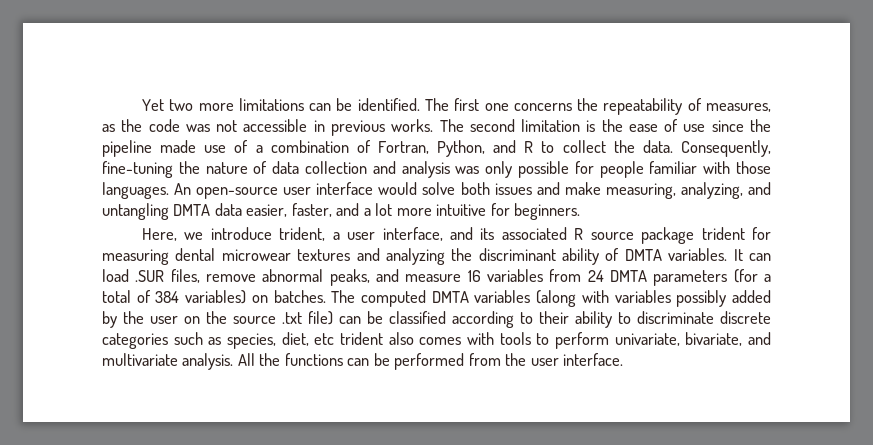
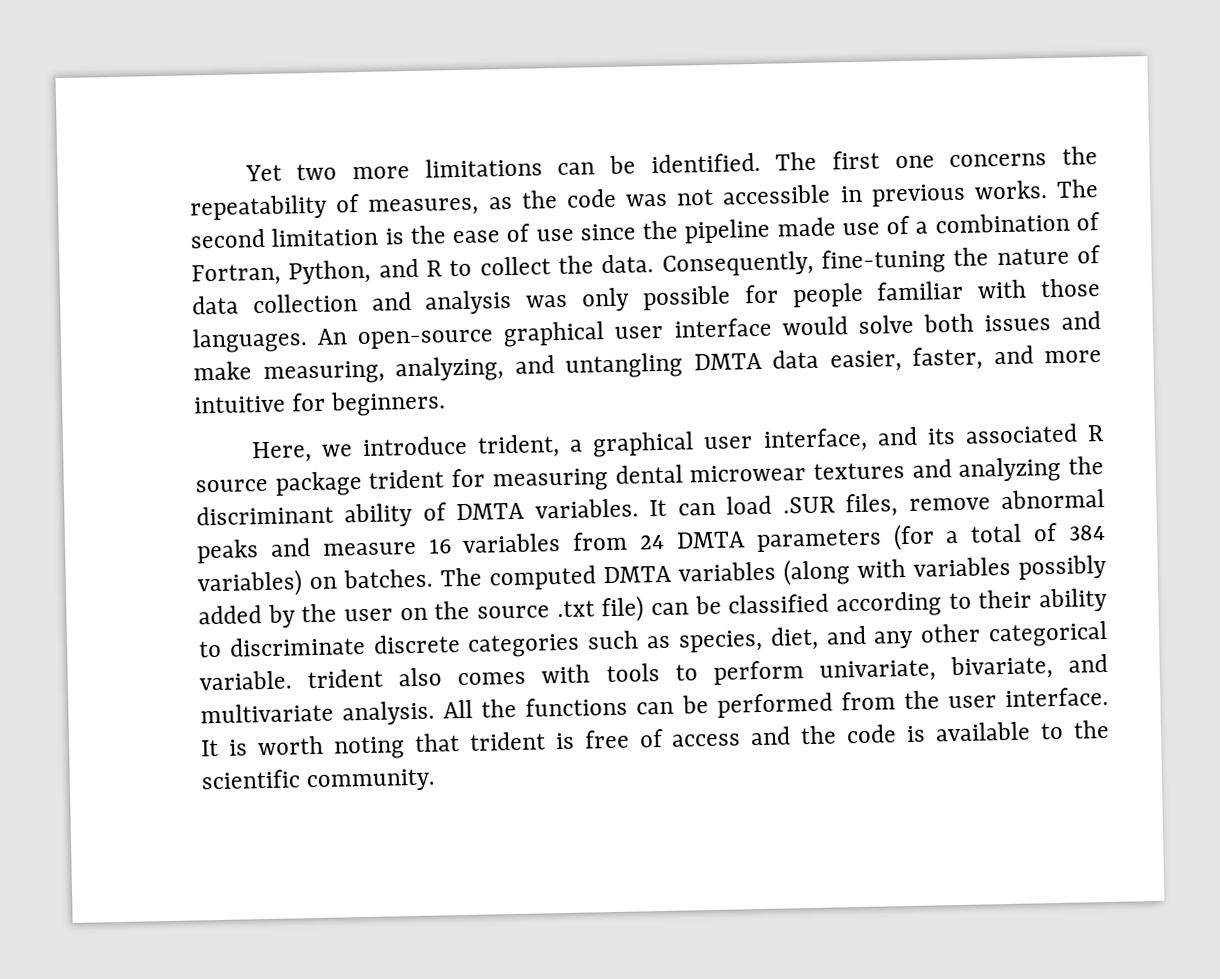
(279, 193) none -> [503,321,606,348] graphical
[363,203,393,216] a lot -> (1034, 355) none
(340, 236) none -> [592,431,695,458] graphical
[329,269,370,286] peaks, -> [196,539,259,564] peaks
[314,333,335,345] etc -> [825,620,1109,649] [199,670,292,691] and any other categorical variable.
(624, 359) none -> [200,719,1110,760] [201,768,437,793] It is worth noting that trident is free of access and the code is available to the scientific community.

